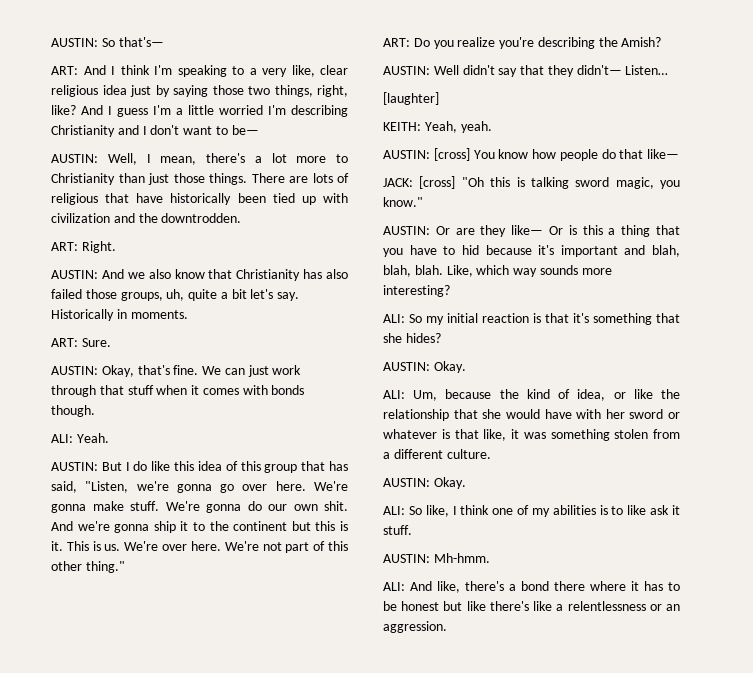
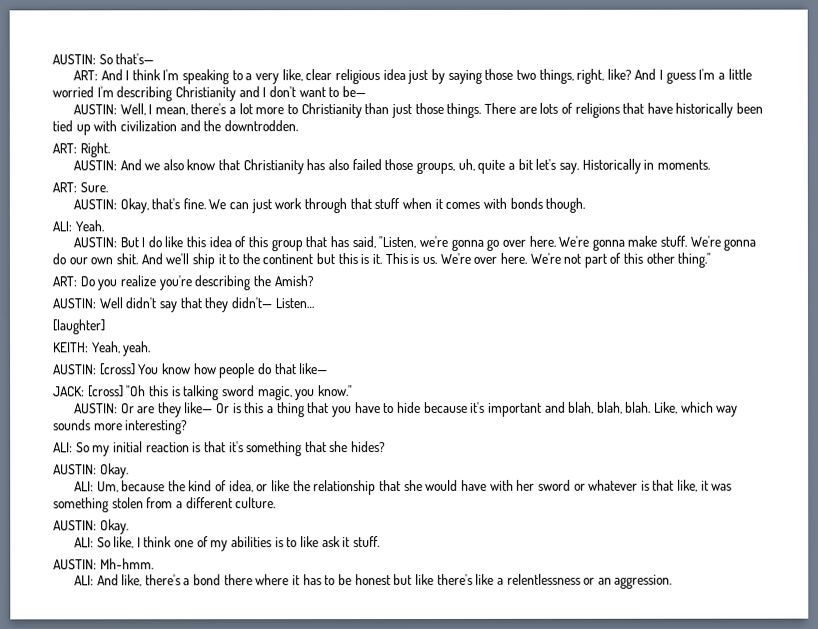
[51,193,98,205] religious -> [574,102,620,118] religions
[77,521,150,533] we're gonna -> [165,253,190,265] we'll
[461,245,479,255] hid -> [396,401,421,414] hide

